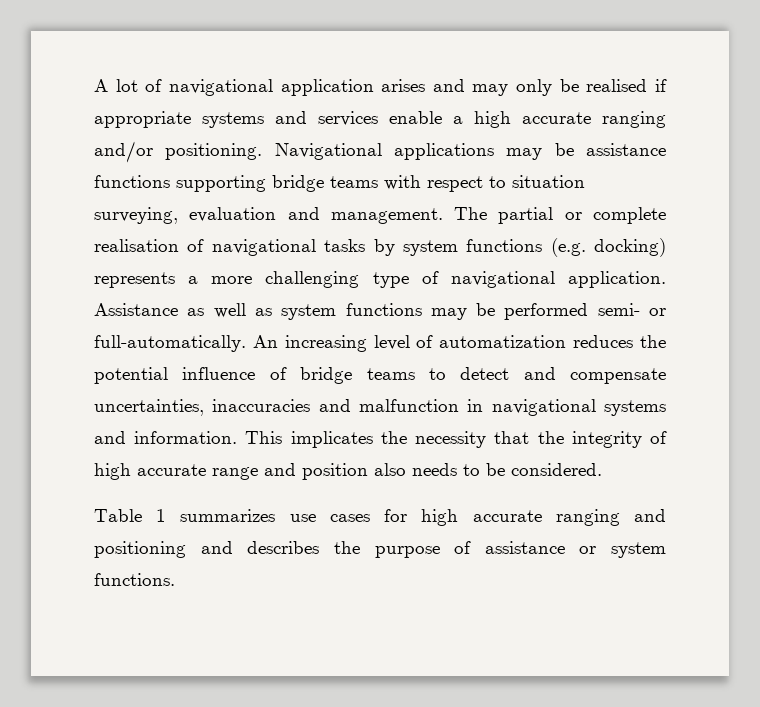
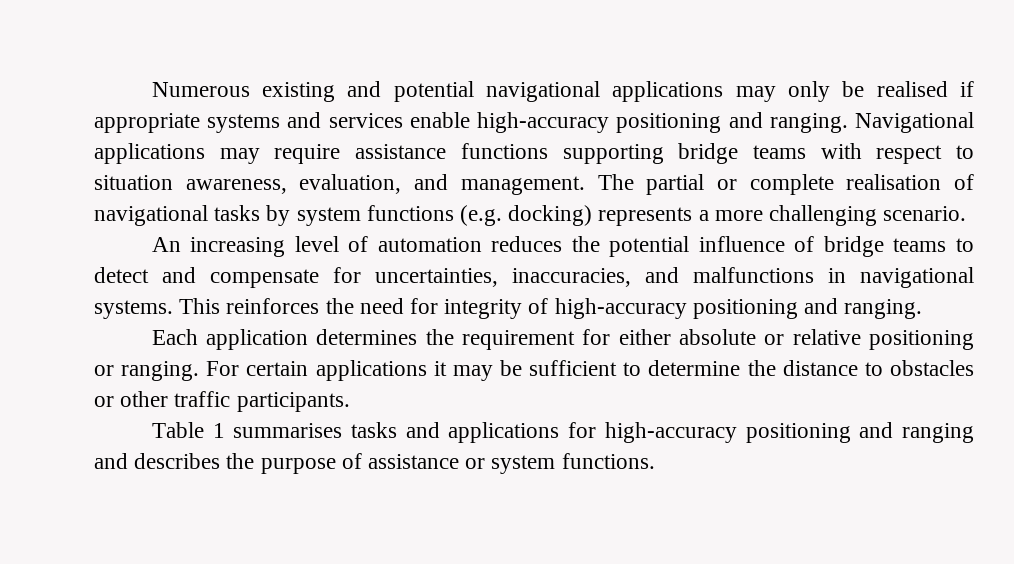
[94,79,465,96] A lot of navigational application arises and -> [151,81,724,102] Numerous existing and potential navigational applications
[453,111,666,128] [94,141,263,163] a high accurate ranging and/or positioning. -> [477,112,848,133] high-accuracy positioning and ranging.
[554,143,574,156] be -> [274,144,341,164] require
[94,207,277,224] surveying, evaluation -> [185,174,402,194] awareness, evaluation,
[372,271,667,288] [94,303,666,320] [94,335,246,352] type of navigational application. Assistance as well as system functions may be performed semi- or full-automatically. -> [883,206,967,221] scenario. //
[439,335,567,348] automatization -> [377,237,482,252] automation
[94,399,666,416] [94,431,667,448] [94,463,602,480] [94,509,666,526] [94,541,186,558] uncertainties, inaccuracies and malfunction in navigational systems and information. This implicates the necessity that the integrity of high accurate range and position also needs to be considered. // Table 1 summarizes use cases for high accurate ranging and positioning -> [333,267,974,288] [94,298,923,319] [151,329,975,350] [94,360,974,381] [94,391,350,412] [151,422,974,443] for uncertainties, inaccuracies, and malfunctions in navigational systems. This reinforces the need for integrity of high-accuracy positioning and ranging. // Each application determines the requirement for either absolute or relative positioning or ranging. For certain applications it may be sufficient to determine the distance to obstacles or other traffic participants. // Table 1 summarises tasks and applications for high-accuracy positioning and ranging

